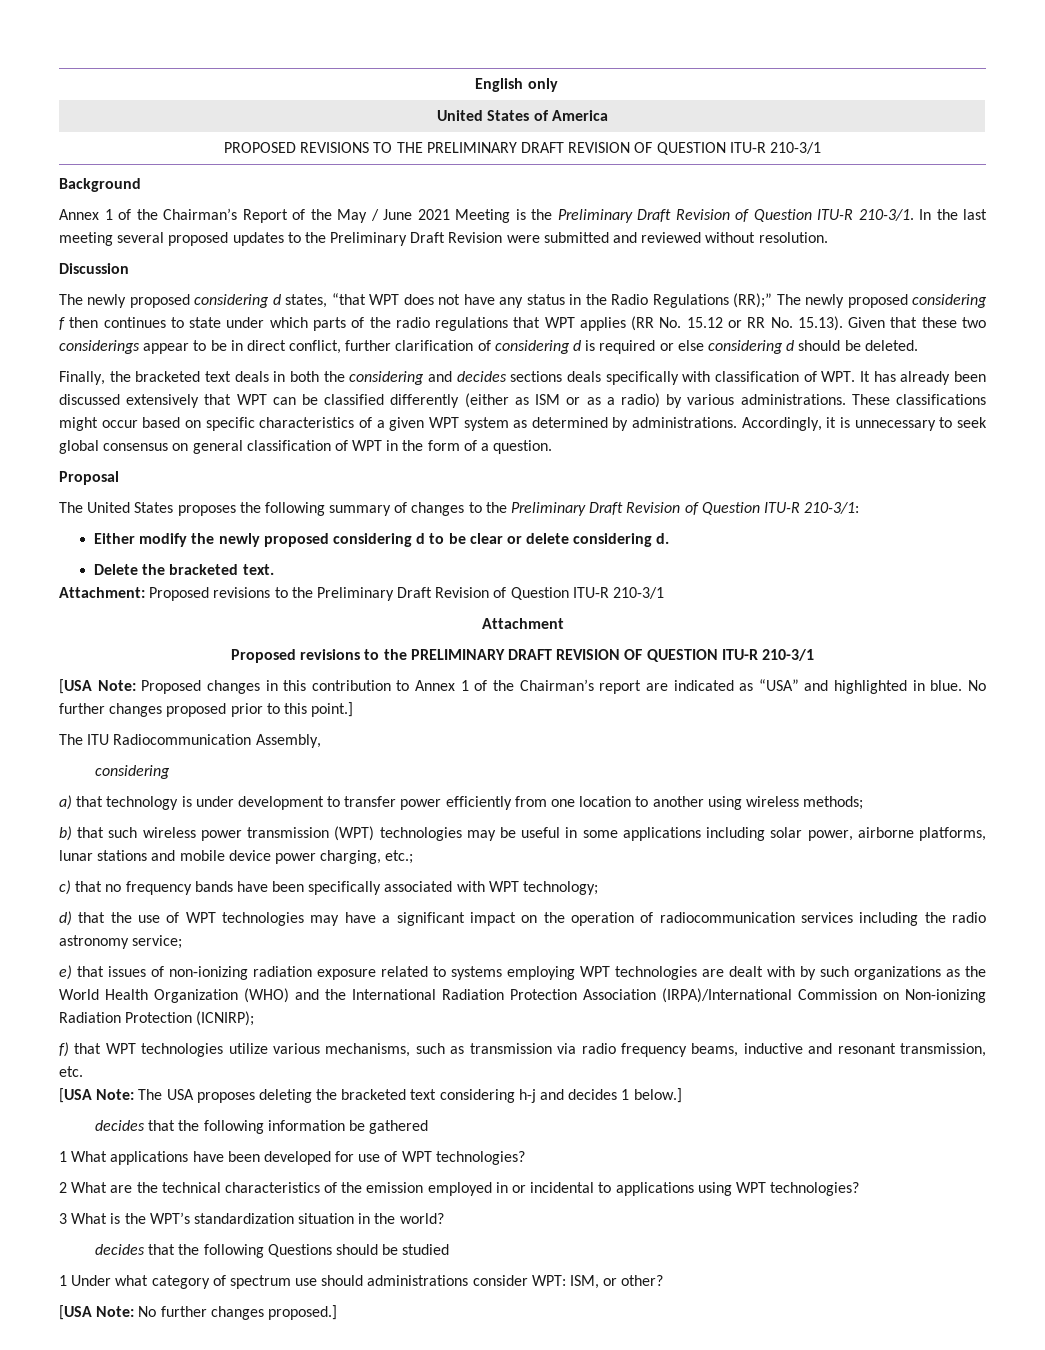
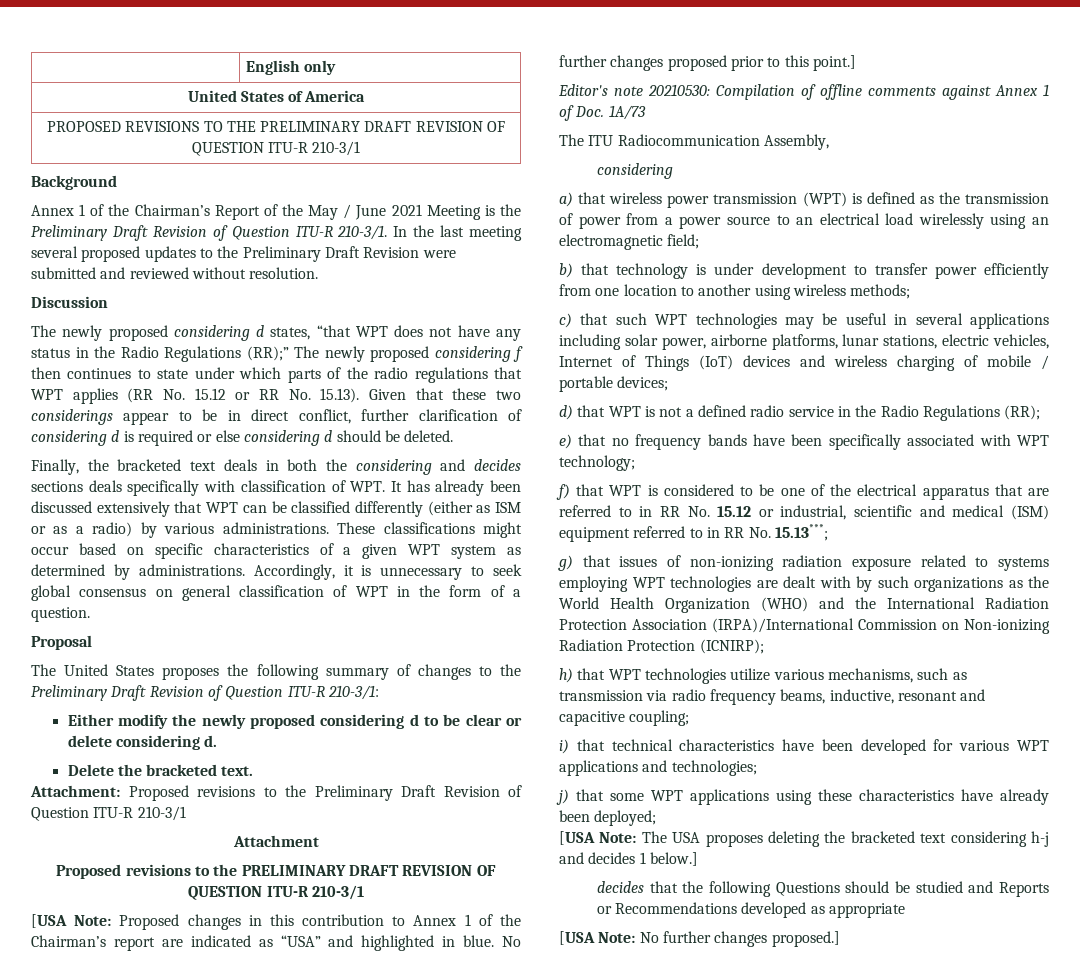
(354, 709) none -> [558,84,1049,100] [559,105,646,121] // Editor's note 20210530: Compilation of offline comments against Annex 1 of Doc. 1A/73
(104, 801) none -> [609,192,1049,208] [559,213,1049,229] [559,234,700,250] [559,263,610,278] wireless power transmission (WPT) is defined as the transmission of power from a power source to an electrical load wirelessly using an electromagnetic field; // b) that
[59,826,72,841] b) -> [559,313,572,328] c)
[142,826,375,841] wireless power transmission (WPT) -> [655,314,688,325] WPT
[582,830,618,838] some -> [915,313,963,325] several
[97,850,414,864] [59,880,71,895] stations and mobile device power charging, etc.; // c) -> [883,334,1049,349] [559,355,1049,371] [559,376,669,392] [559,405,1041,421] [559,434,572,449] stations, electric vehicles, Internet of Things (IoT) devices and wireless charging of mobile / portable devices; // d) that WPT is not a defined radio service in the Radio Regulations (RR); // e)
[59,911,987,926] [59,935,183,949] [59,965,72,980] d) that the use of WPT technologies may have a significant impact on the operation of radiocommunication services including the radio astronomy service; // e) -> [556,484,1049,500] [559,505,1049,520] [559,524,828,542] [558,555,573,571] f) that WPT is considered to be one of the electrical apparatus that are referred to in RR No. 15.12 or industrial, scientific and medical (ISM) equipment referred to in RR No. 15.13***; // g)
[59,1042,69,1057] f) -> [559,668,573,683] h)
[743,1043,986,1057] [59,1066,83,1077] inductive and resonant transmission, etc. -> [829,689,986,704] [559,710,690,726] [559,739,1049,755] [559,760,757,776] [556,789,1049,805] [559,810,657,826] inductive, resonant and capacitive coupling; // i) that technical characteristics have been developed for various WPT applications and technologies; // j) that some WPT applications using these characteristics have already been deployed;
[94,1120,429,1134] [59,1151,525,1165] [59,1182,860,1196] [59,1212,444,1224] // decides that the following information be gathered // 1 What applications have been developed for use of WPT technologies? // 2 What are the technical characteristics of the emission employed in or incidental to applications using WPT technologies? // 3 What is the WPT’s standardization situation in the world? -> (698, 859) none
[59,1275,664,1289] // 1 Under what category of spectrum use should administrations consider WPT: ISM, or other? -> [968,881,1049,897] [596,902,906,918] and Reports or Recommendations developed as appropriate

